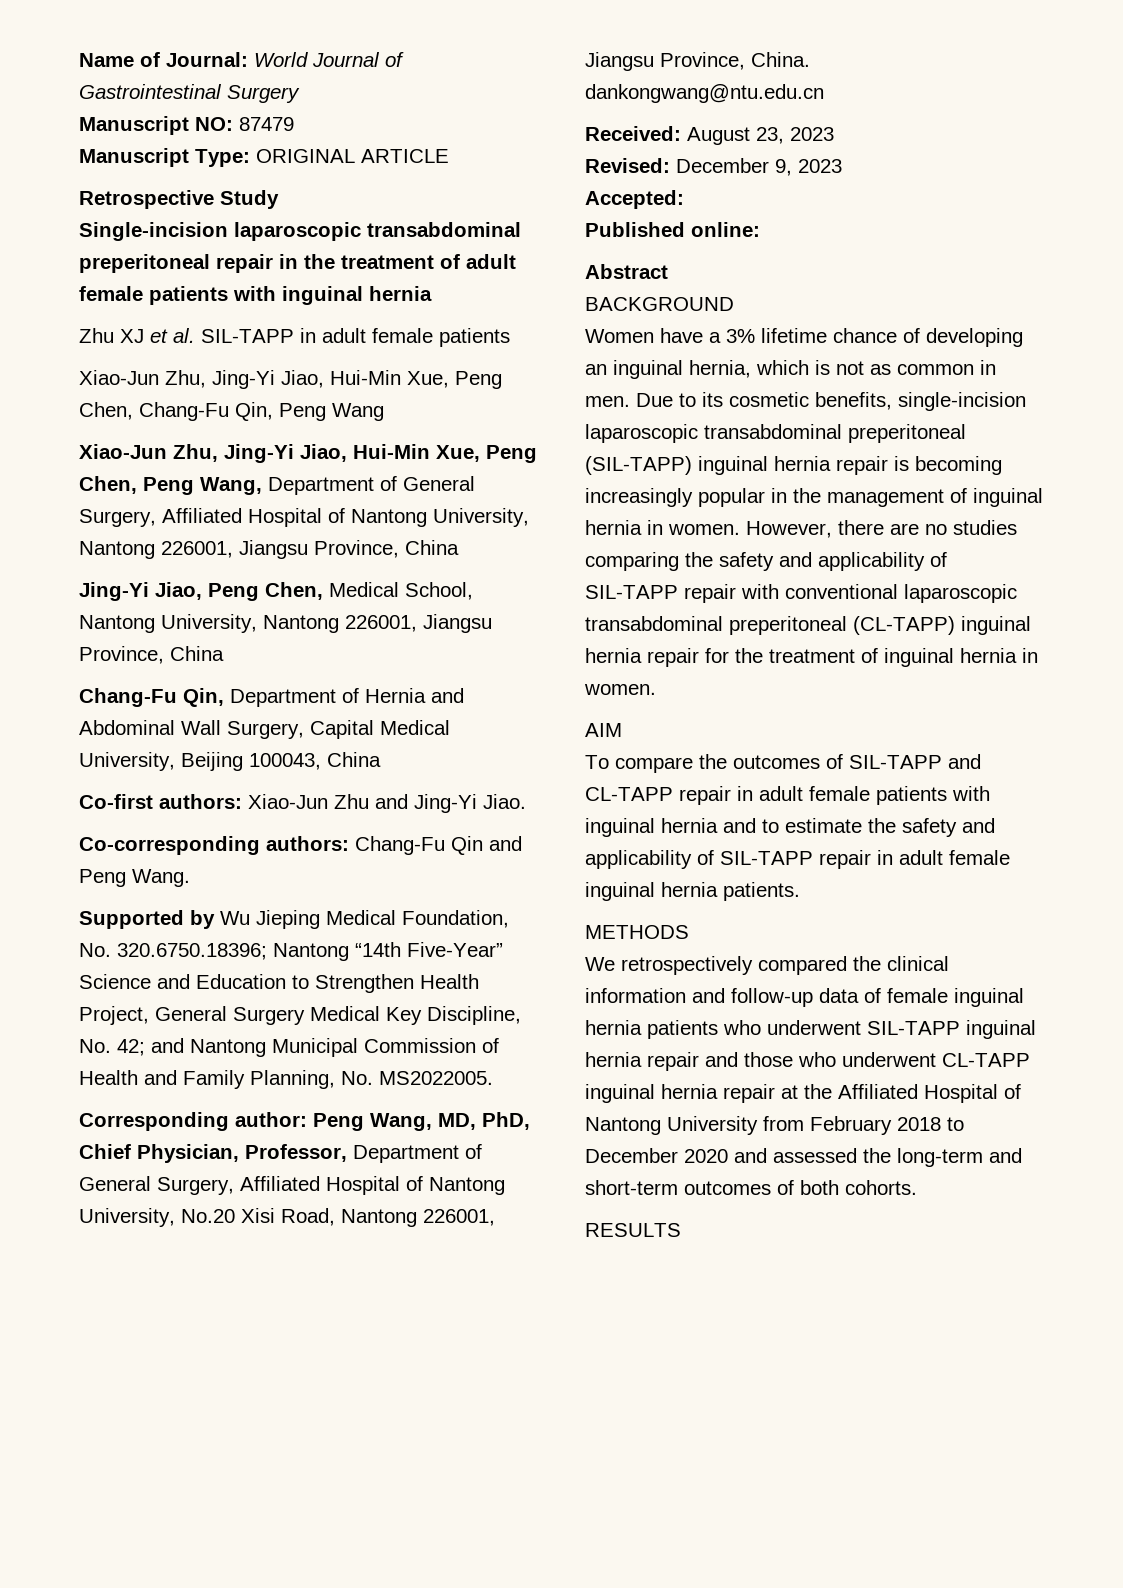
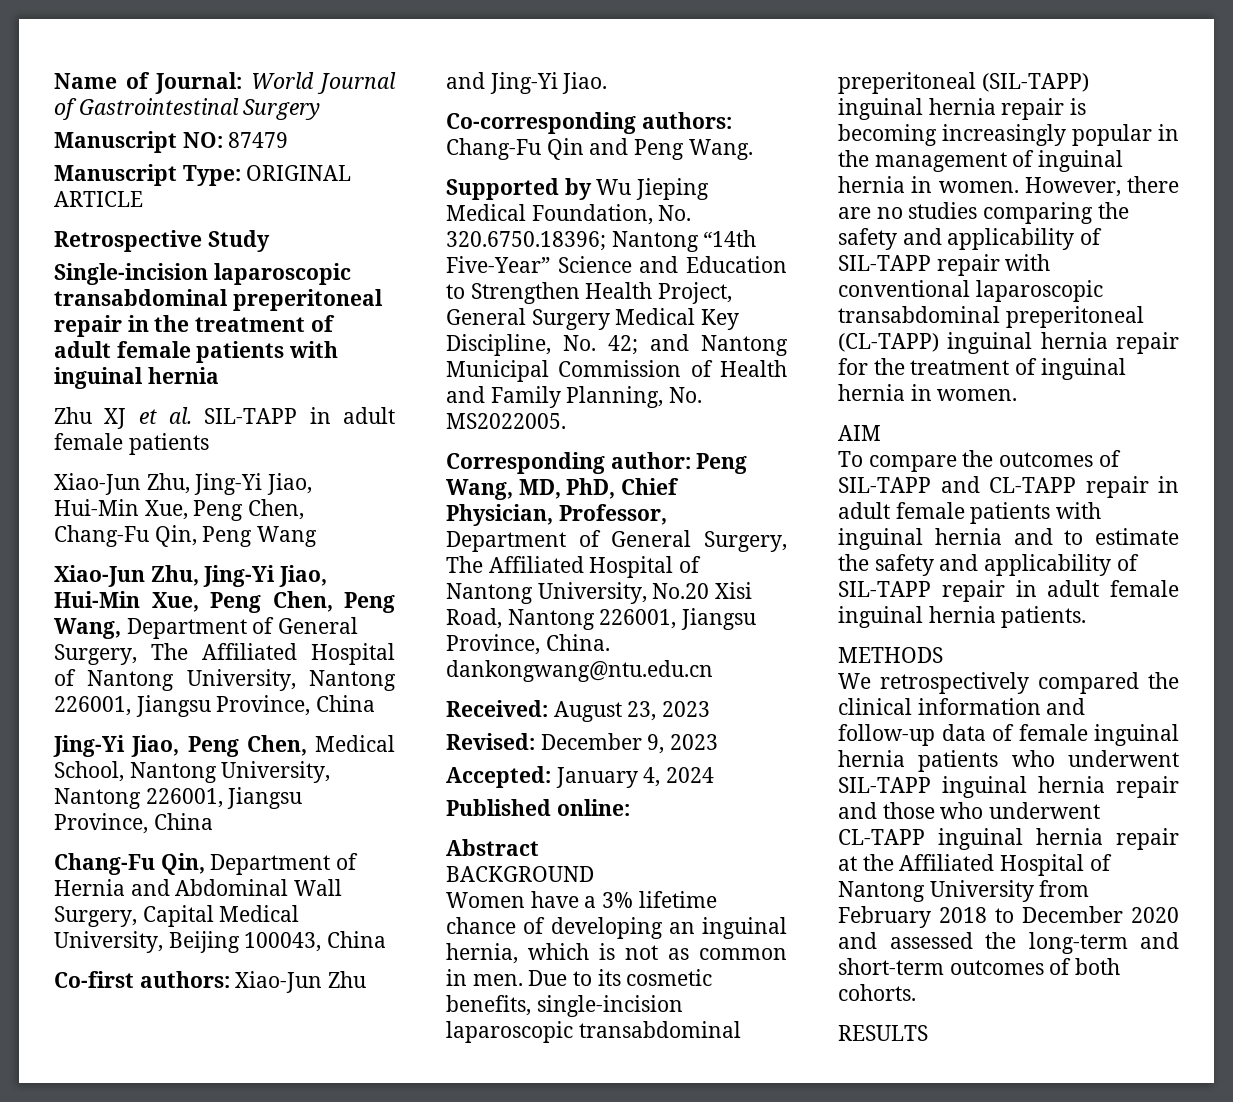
(156, 518) none -> [151,643,188,660] The
(234, 1186) none -> [446,556,483,573] The
(684, 199) none -> [555,767,715,788] January 4, 2024

